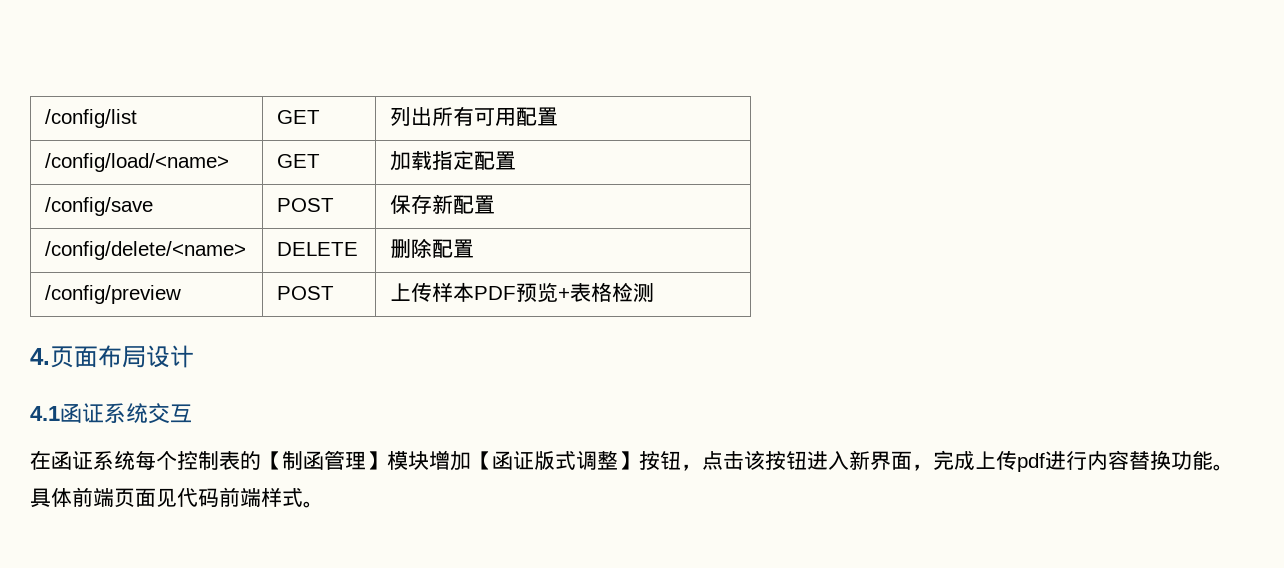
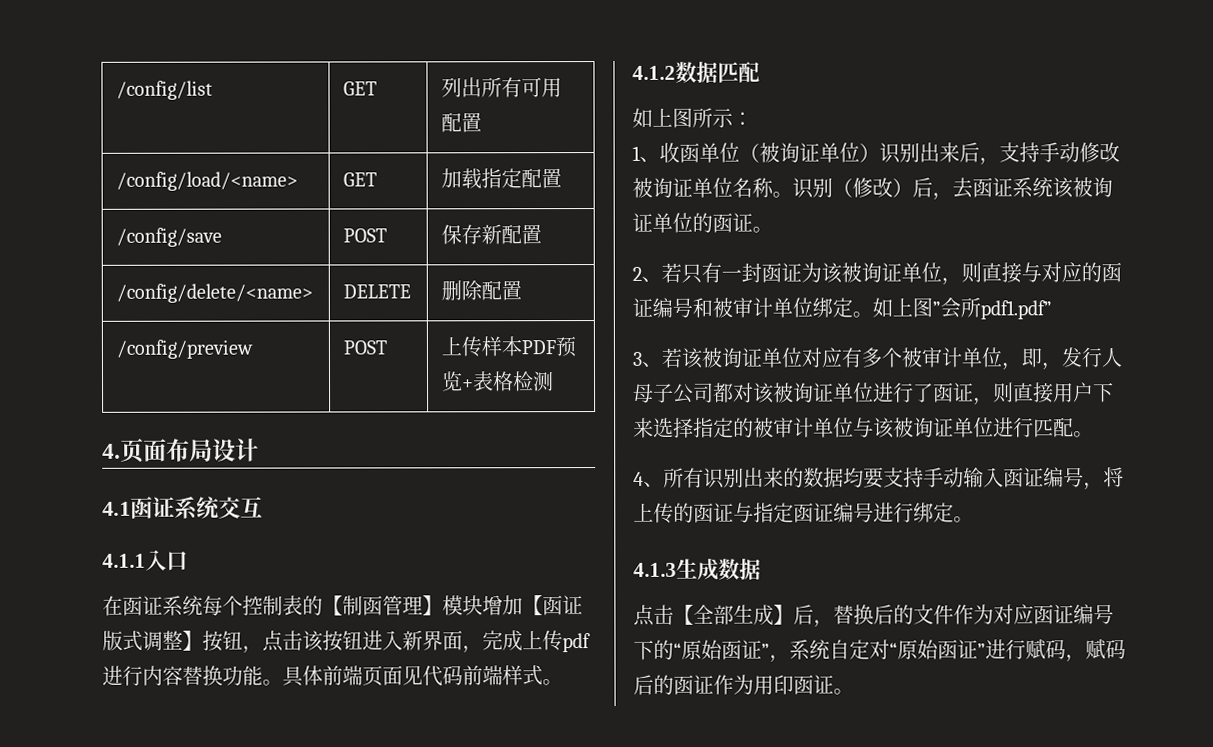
(192, 413) none -> [102,549,188,571] // 4.1.1入口
(324, 504) none -> [632,61,760,83] [632,107,753,128] [632,142,1120,166] [632,177,1113,201] [632,212,773,233] [632,262,1122,286] [632,297,1052,320] [632,347,1122,371] [633,382,1114,406] [633,417,1094,439] [633,467,1124,491] [633,502,974,523] [633,558,761,581] [633,604,1114,628] [633,639,1126,663] [633,674,854,695] // 4.1.2数据匹配 // 如上图所示： // 1、收函单位（被询证单位）识别出来后，支持手动修改被询证单位名称。识别（修改）后，去函证系统该被询证单位的函证。 // 2、若只有一封函证为该被询证单位，则直接与对应的函证编号和被审计单位绑定。如上图”会所pdf1.pdf” // 3、若该被询证单位对应有多个被审计单位，即，发行人母子公司都对该被询证单位进行了函证，则直接用户下来选择指定的被审计单位与该被询证单位进行匹配。 // 4、所有识别出来的数据均要支持手动输入函证编号，将上传的函证与指定函证编号进行绑定。 // 4.1.3生成数据 // 点击【全部生成】后，替换后的文件作为对应函证编号下的“原始函证”，系统自定对“原始函证”进行赋码，赋码后的函证作为用印函证。

